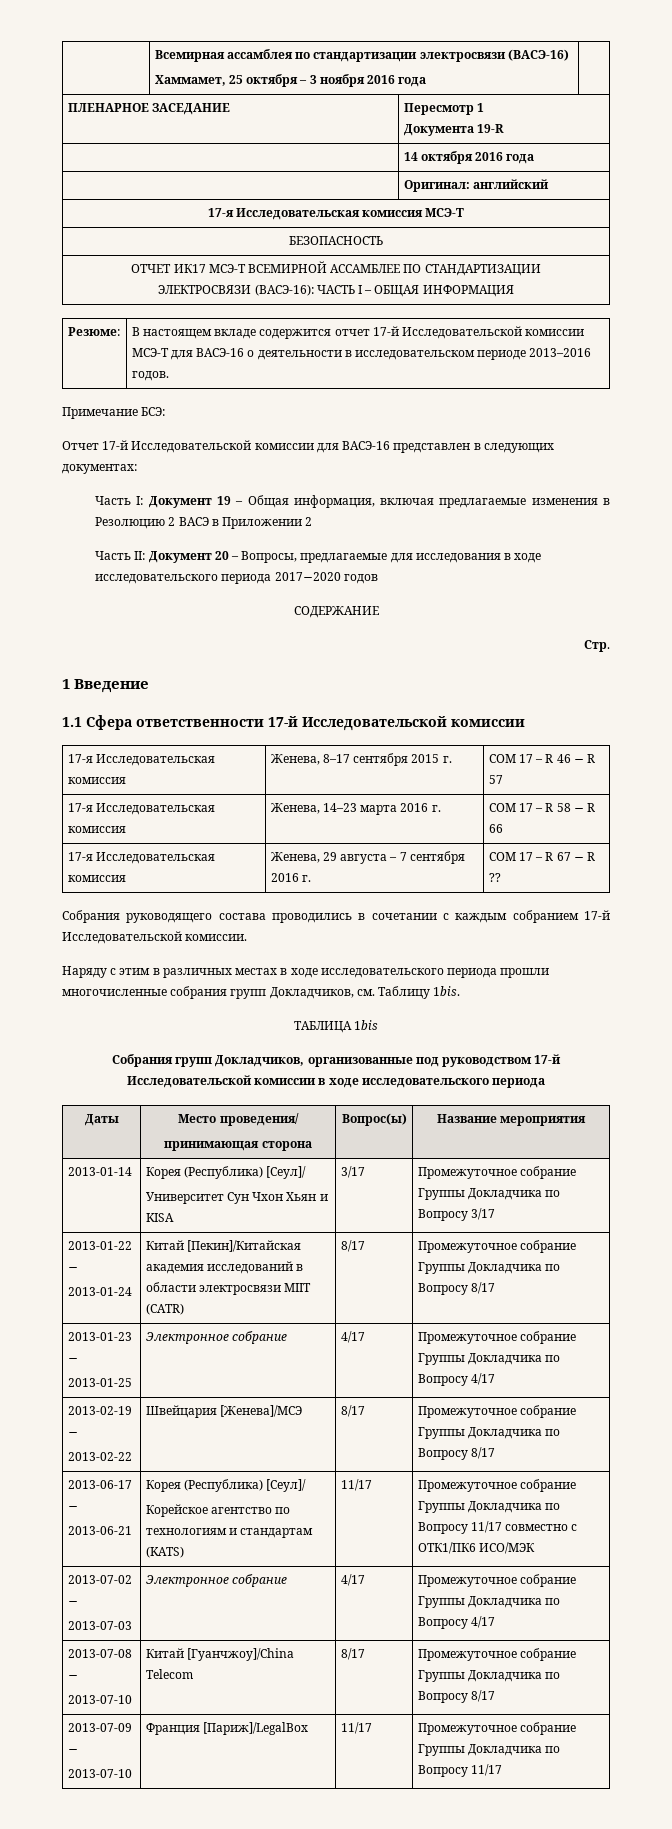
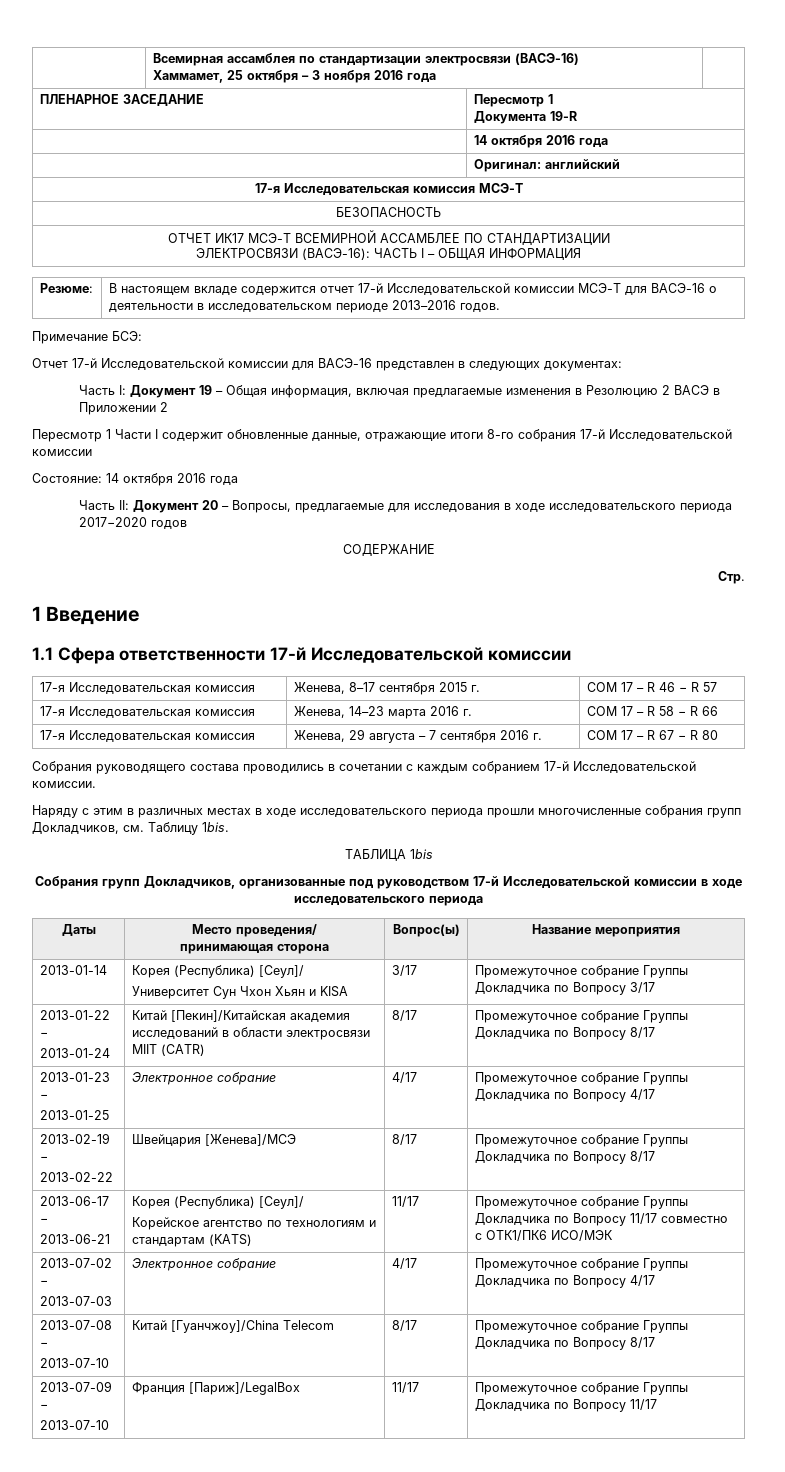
(313, 521) none -> [32,429,732,442] [32,449,92,456] [32,473,238,486] // Пересмотр 1 Части I содержит обновленные данные, отражающие итоги 8-го собрания 17-й Исследовательской комиссии // Состояние: 14 октября 2016 года
[488,873,501,882] ?? -> [701,730,718,740] 80

